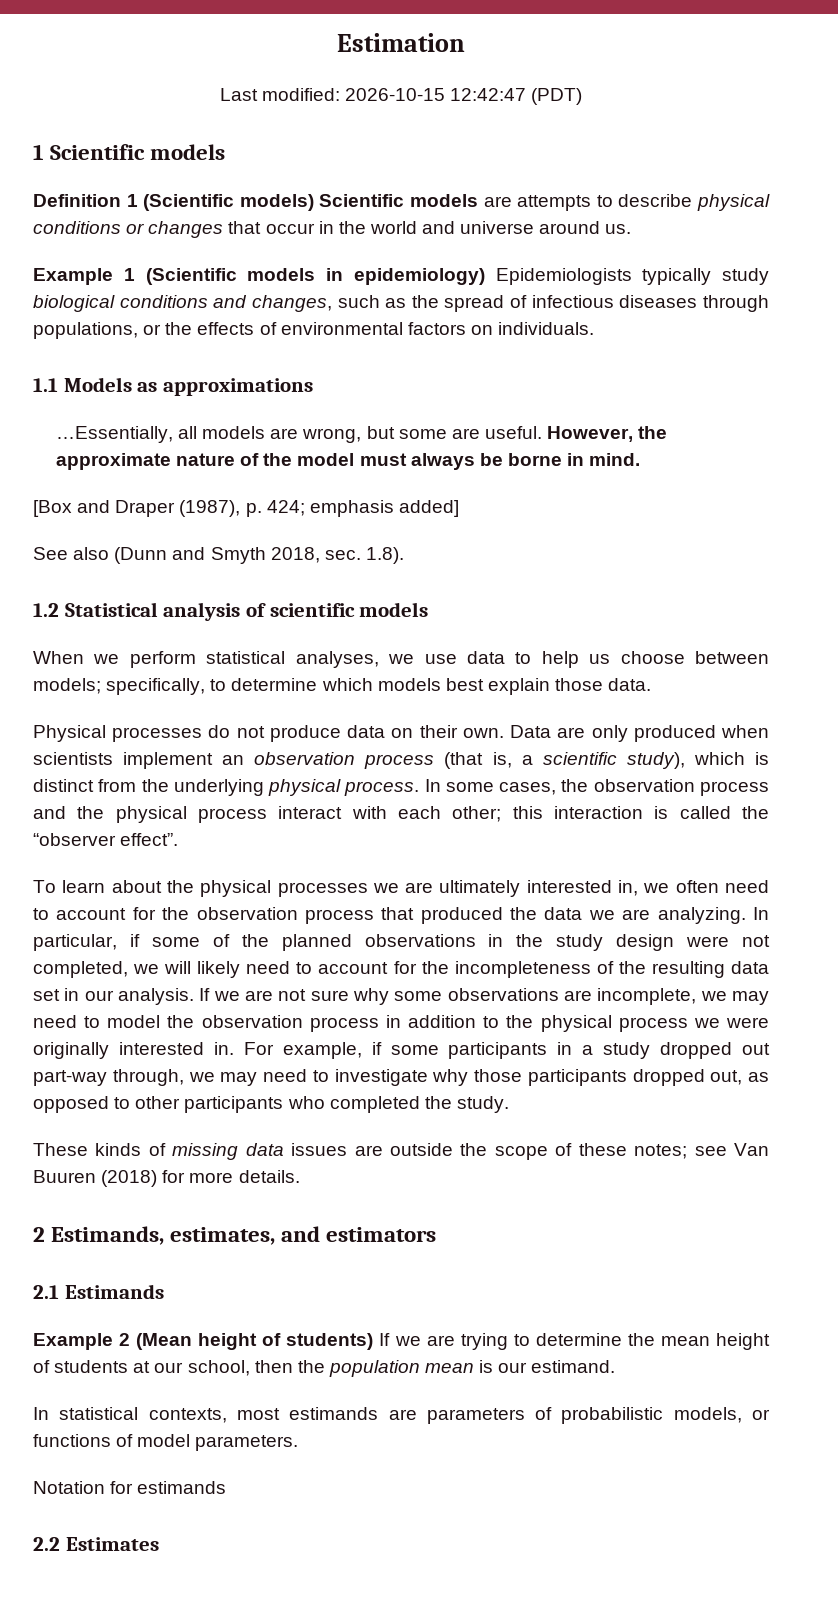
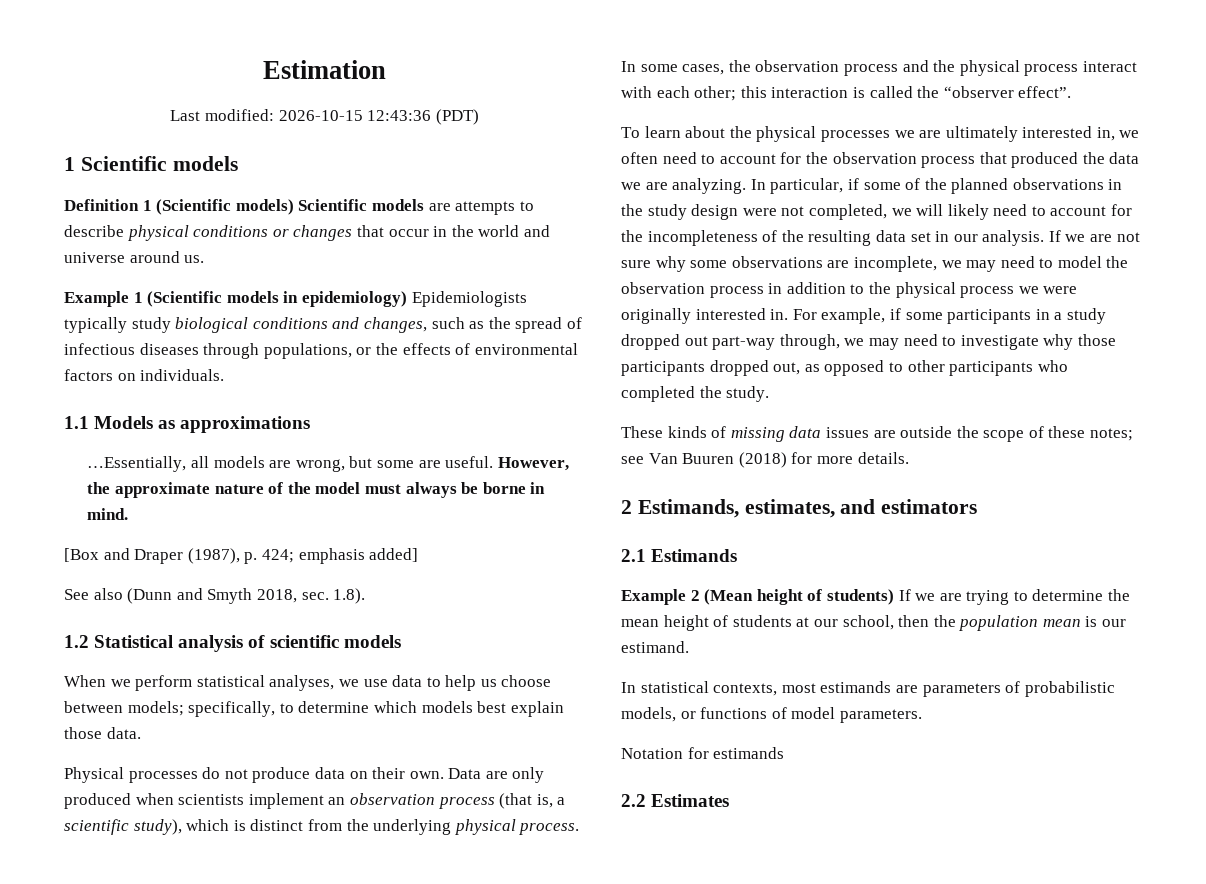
[450,88,527,101] 12:42:47 -> [367,110,432,121] 12:43:36

